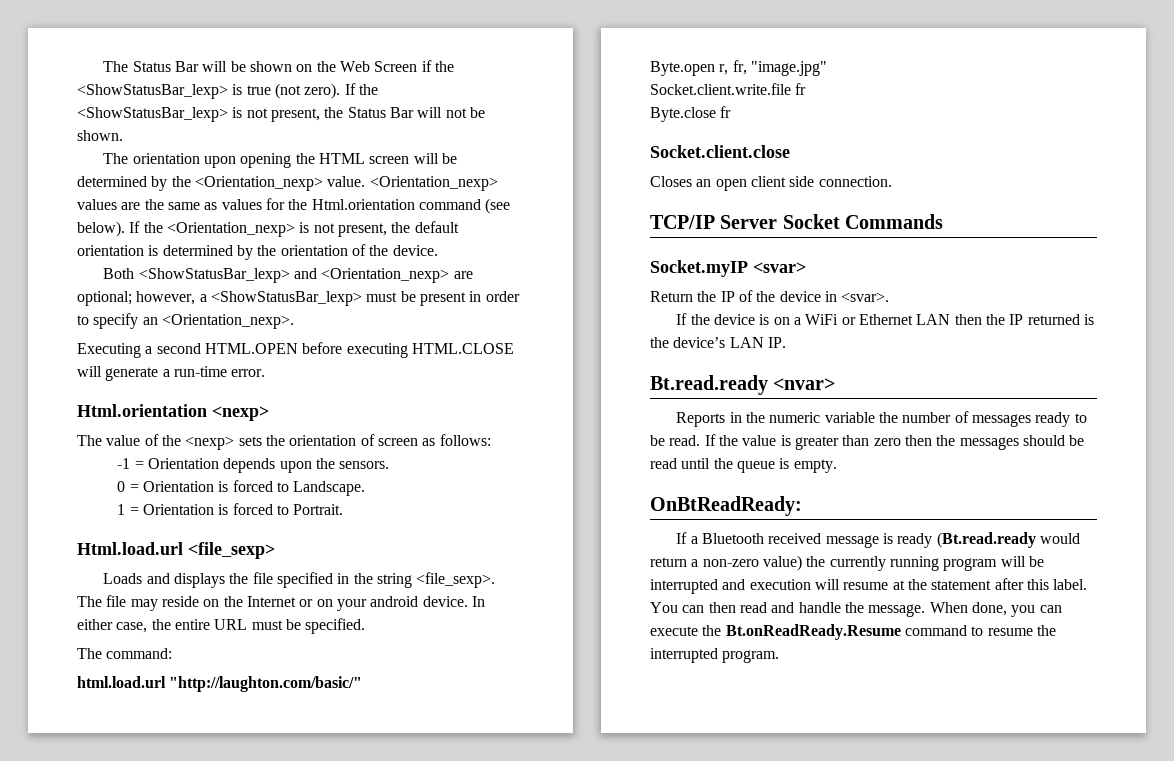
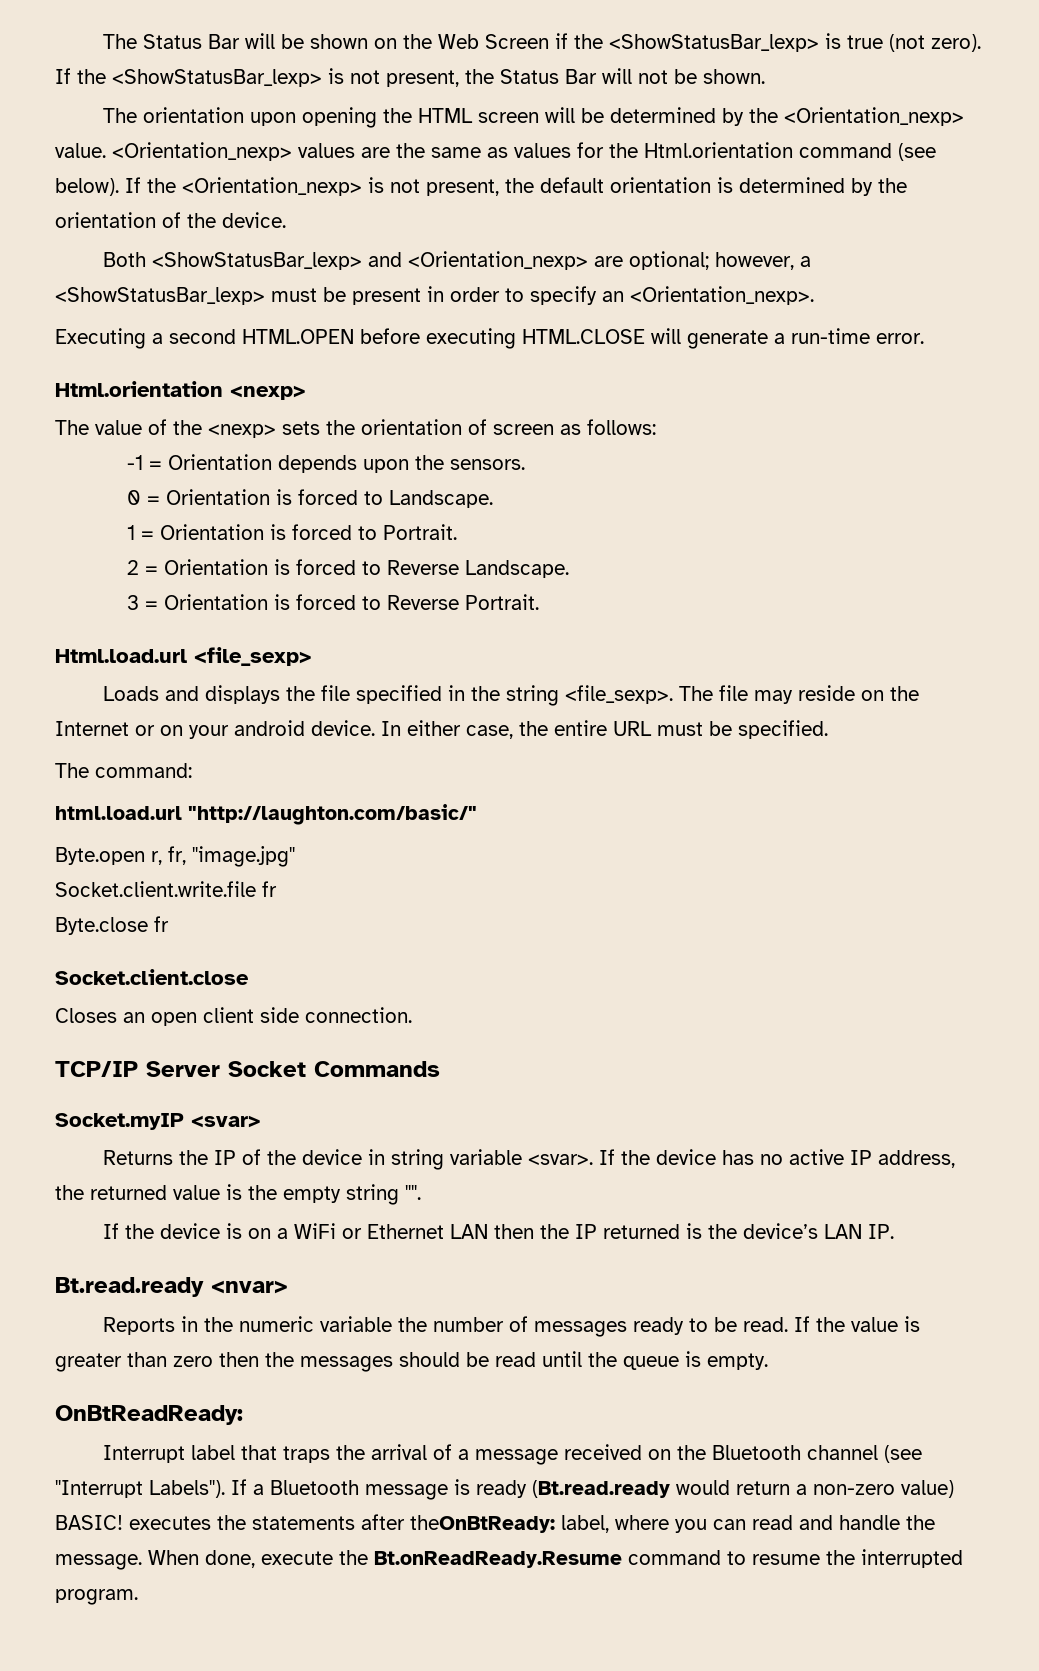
(344, 509) none -> [127,559,570,578] [127,594,540,610] // 2 = Orientation is forced to Reverse Landscape. // 3 = Orientation is forced to Reverse Portrait.
[650,291,693,302] Return -> [103,1150,174,1165] Returns
(837, 296) none -> [391,1149,523,1170] string variable
(890, 297) none -> [599,1149,956,1168] [55,1184,421,1205] If the device has no active IP address, the returned value is the empty string "".
(802, 506) none -> [103,1444,923,1465] [55,1480,225,1498] Interrupt label that traps the arrival of a message received on the Bluetooth channel (see "Interrupt Labels").
[768,533,822,544] received -> (359, 1487) none
[806,556,1044,571] [650,578,1088,594] [650,602,736,613] the currently running program will be interrupted and execution will resume at the statement after this label. You can then -> [55,1514,746,1533] BASIC! executes the statements after theOnBtReady: label, where you can
[1011,605,1062,617] you can -> (255, 1559) none

